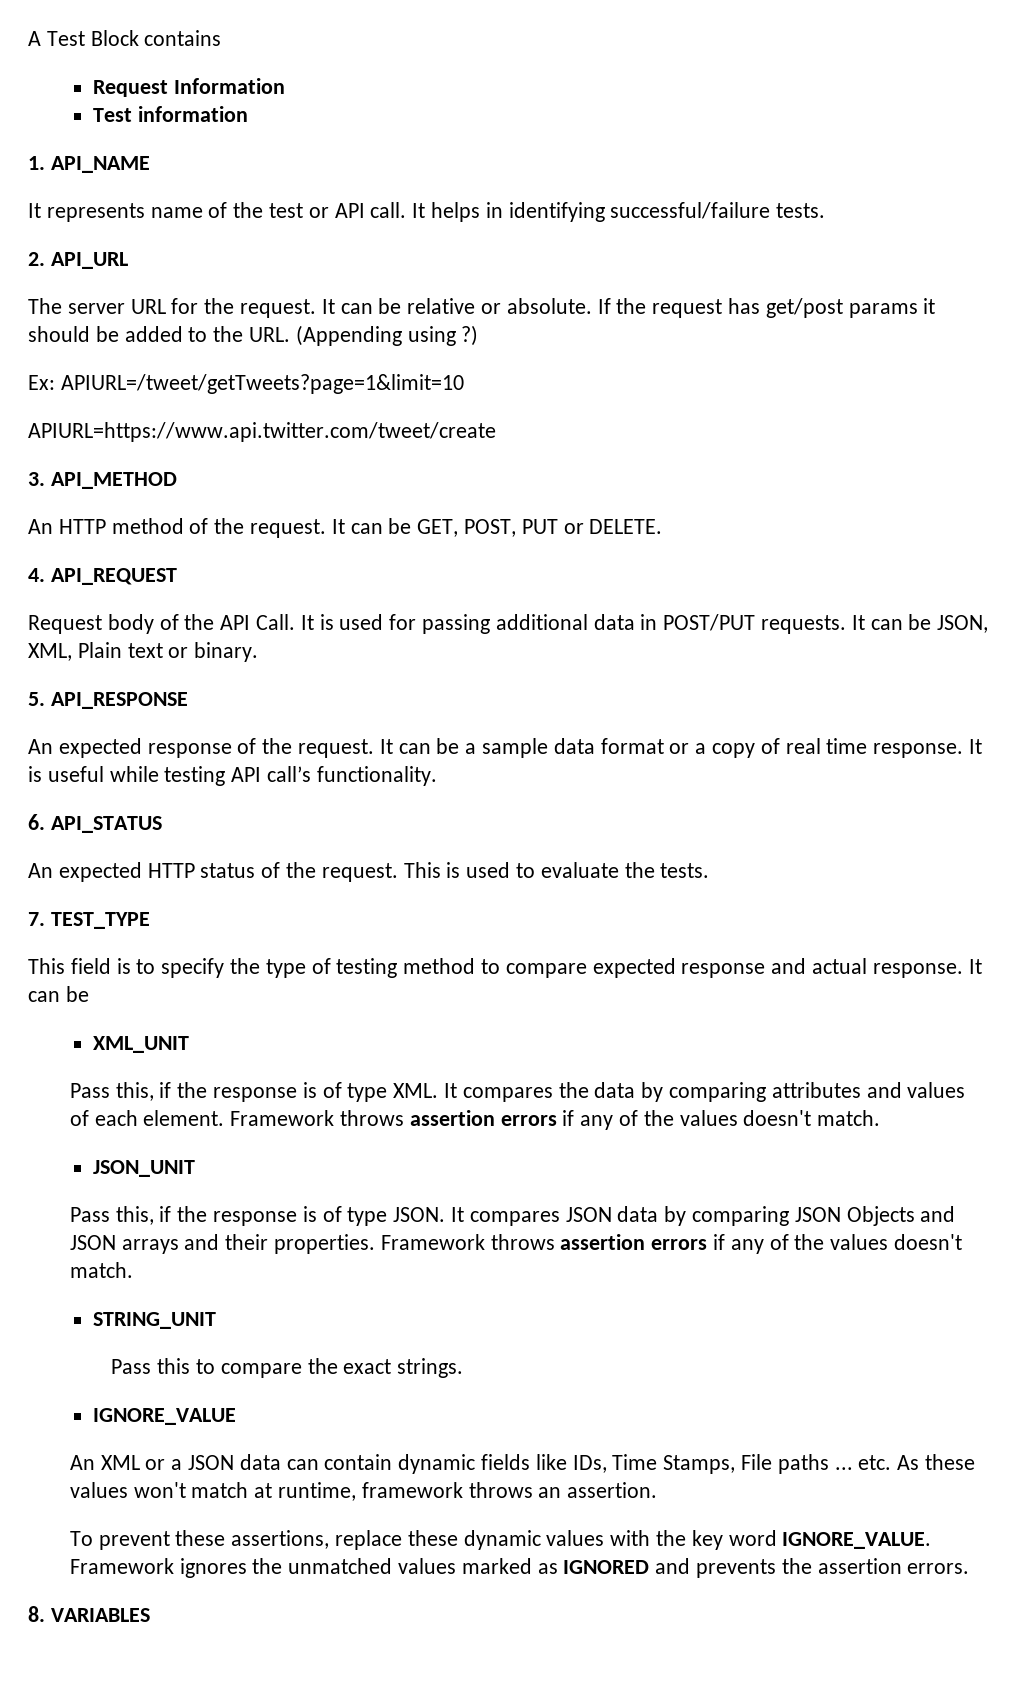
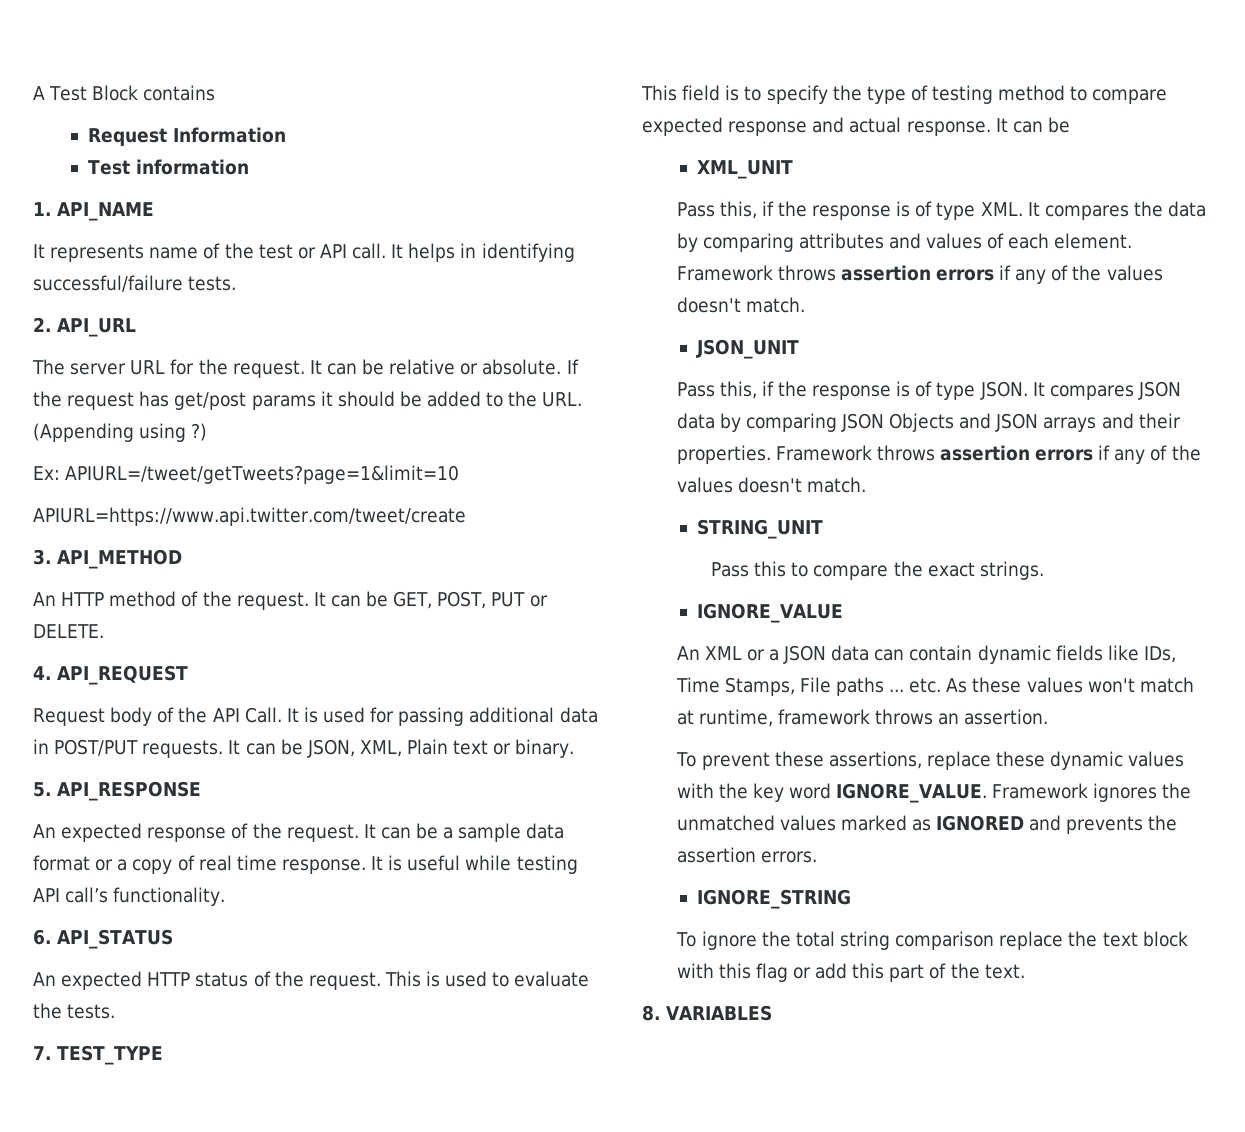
(970, 1568) none -> [697,889,852,909] [675,931,1188,950] [676,963,1025,982] // IGNORE_STRING // To ignore the total string comparison replace the text block with this flag or add this part of the text.

